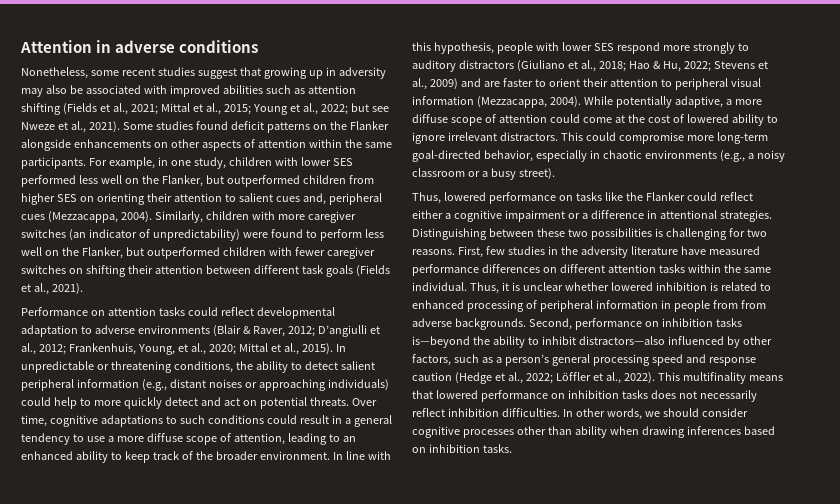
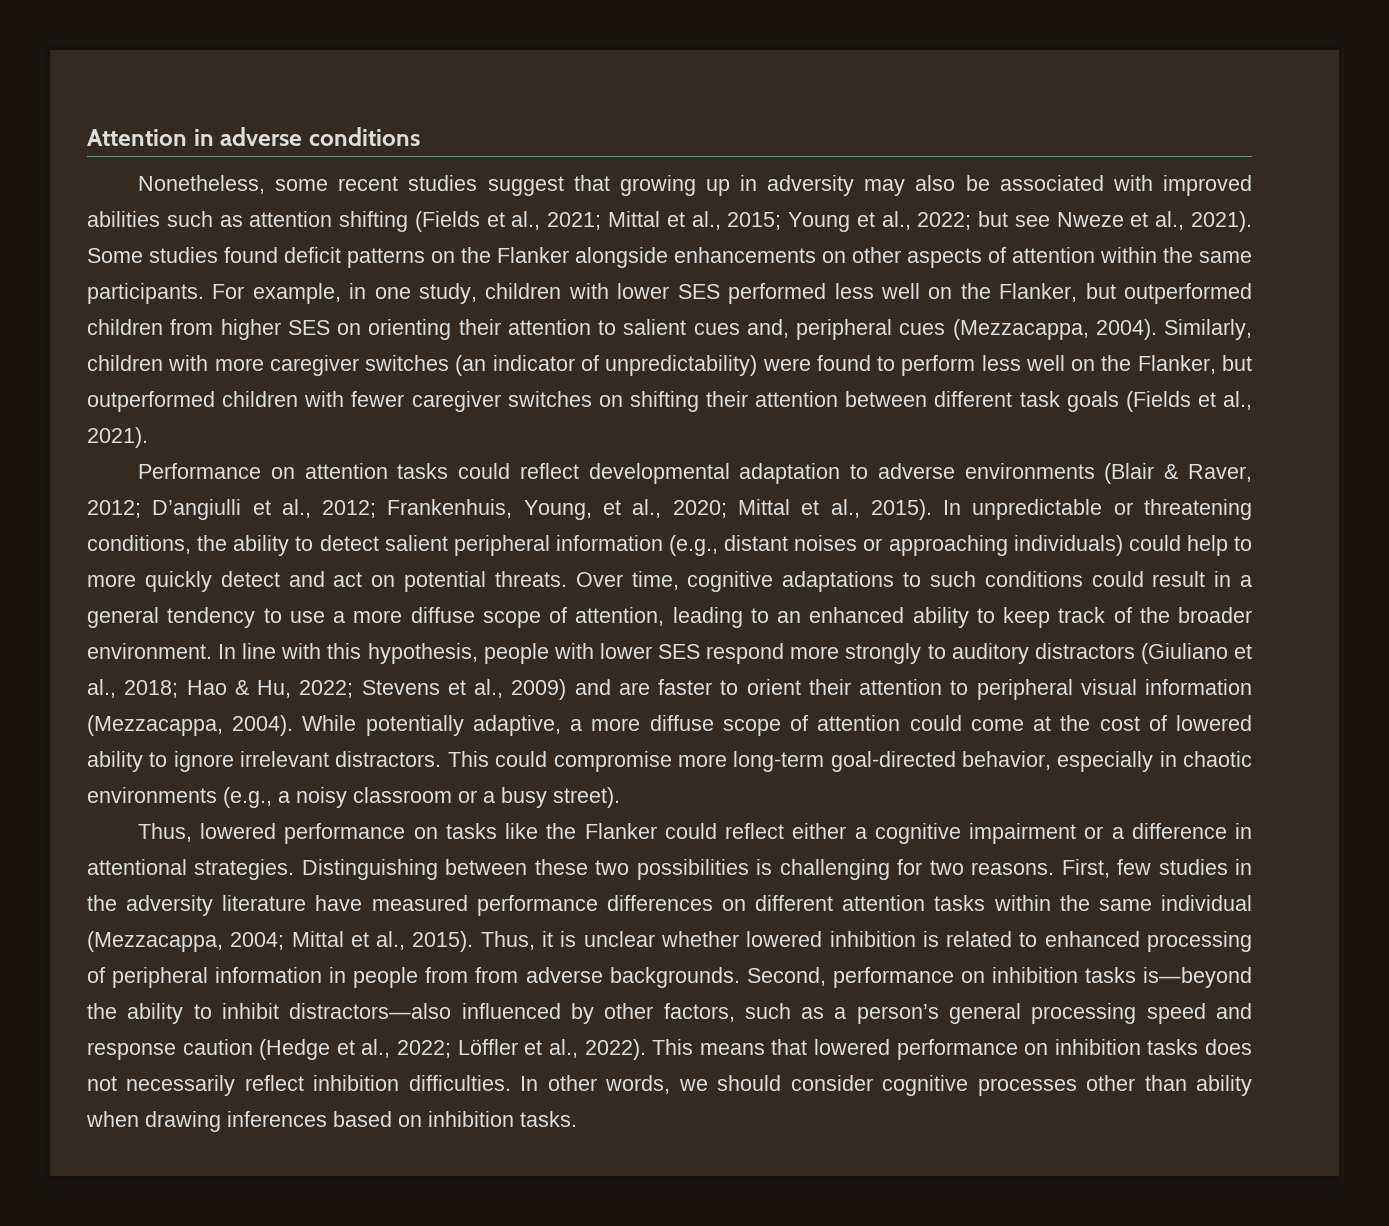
[412,282,467,291] individual. -> [1160,895,1252,911] [87,931,474,952] individual (Mezzacappa, 2004; Mittal et al., 2015).
[682,372,746,384] multifinality -> (694, 1047) none

